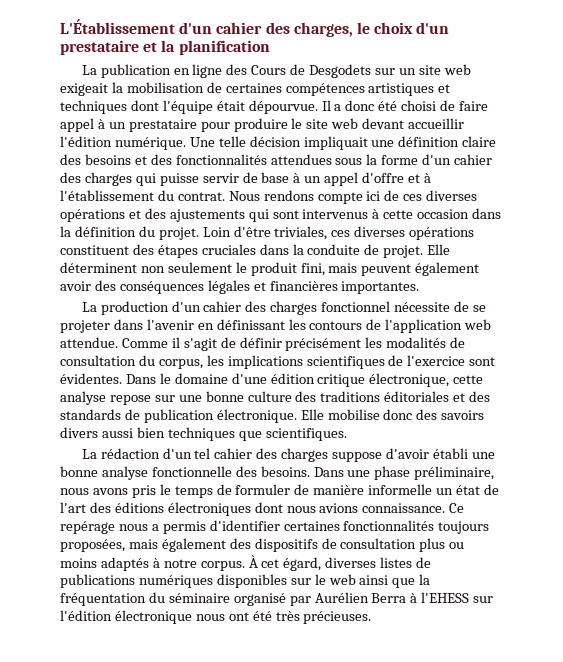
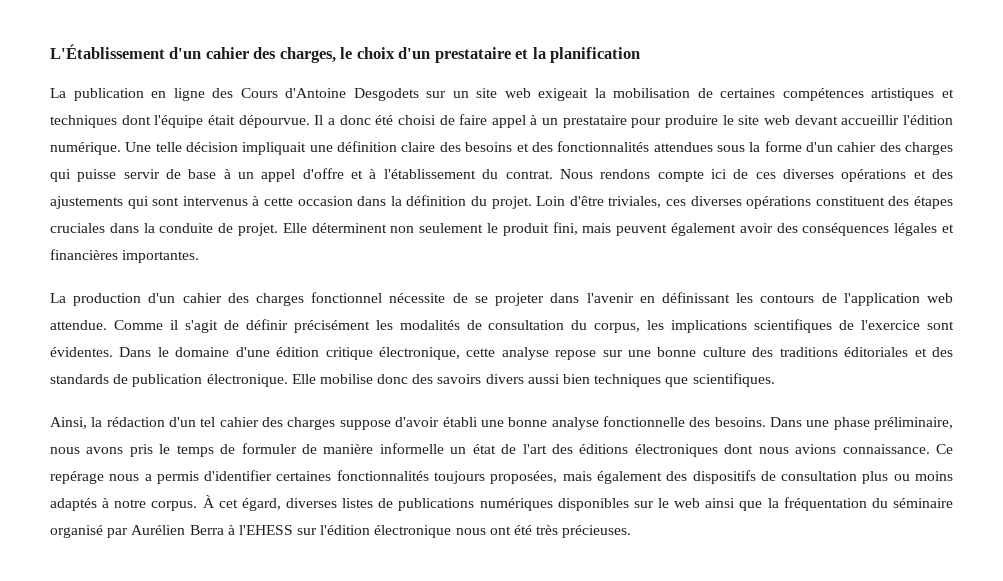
[290,64,306,75] de -> [285,88,347,98] d'Antoine
[81,449,97,459] La -> [50,417,103,429] Ainsi, la

